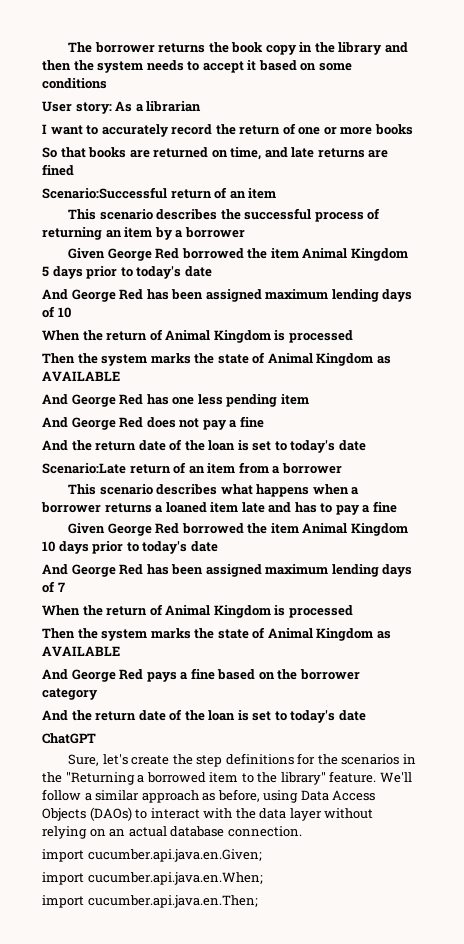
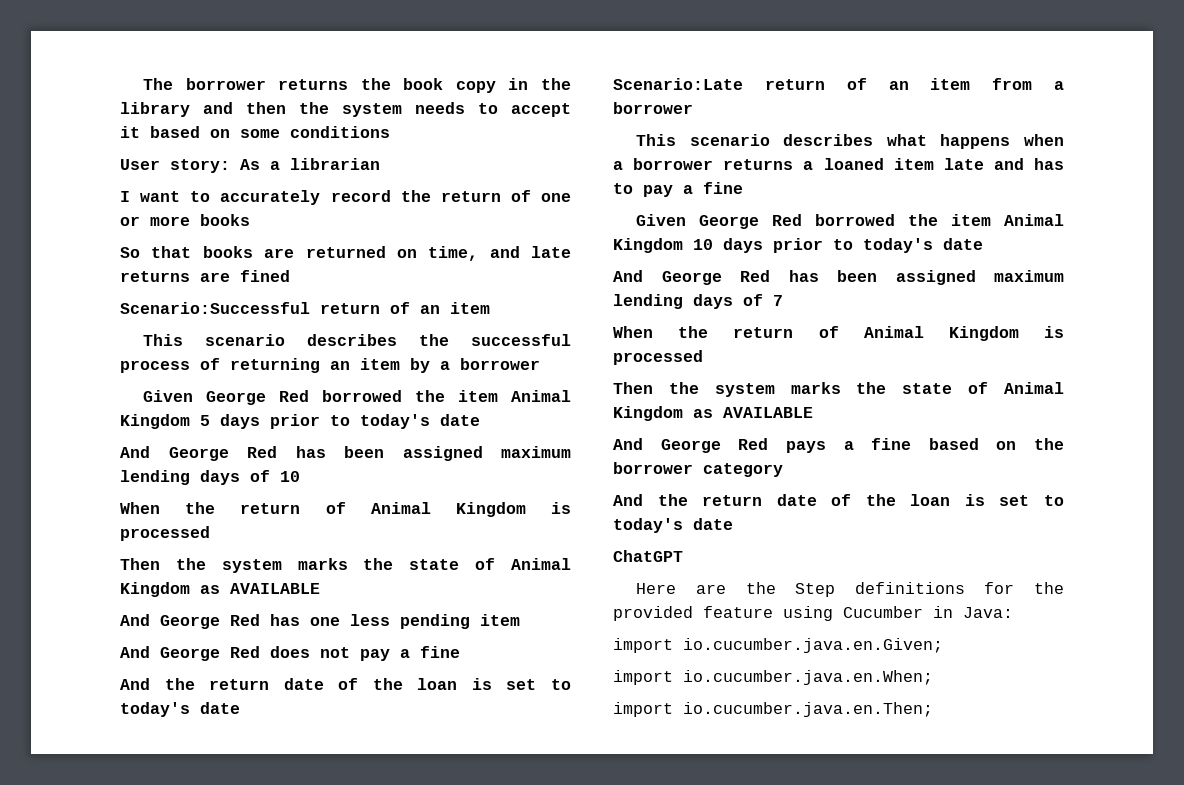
[67,753,416,767] [42,771,412,785] [42,789,376,803] [42,807,374,821] [42,826,302,839] [42,849,262,862] [42,872,263,885] [42,895,258,908] Sure, let's create the step definitions for the scenarios in the "Returning a borrowed item to the library" feature. We'll follow a similar approach as before, using Data Access Objects (DAOs) to interact with the data layer without relying on an actual database connection. // import cucumber.api.java.en.Given; // import cucumber.api.java.en.When; // import cucumber.api.java.en.Then; -> [636,582,1064,597] [613,606,1013,621] [613,638,943,653] [613,670,933,685] [613,702,933,717] Here are the Step definitions for the provided feature using Cucumber in Java: // import io.cucumber.java.en.Given; // import io.cucumber.java.en.When; // import io.cucumber.java.en.Then;

